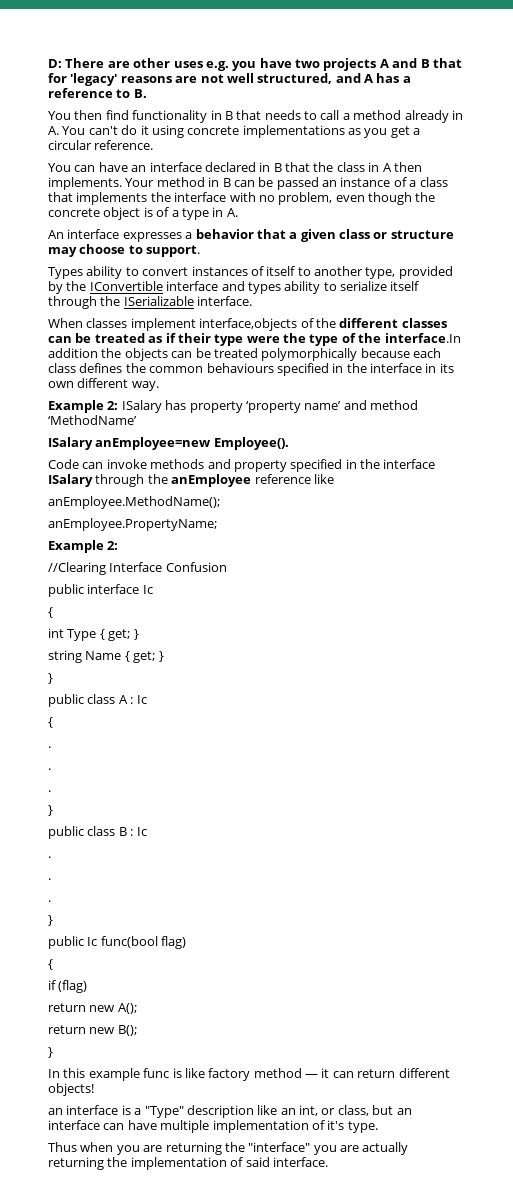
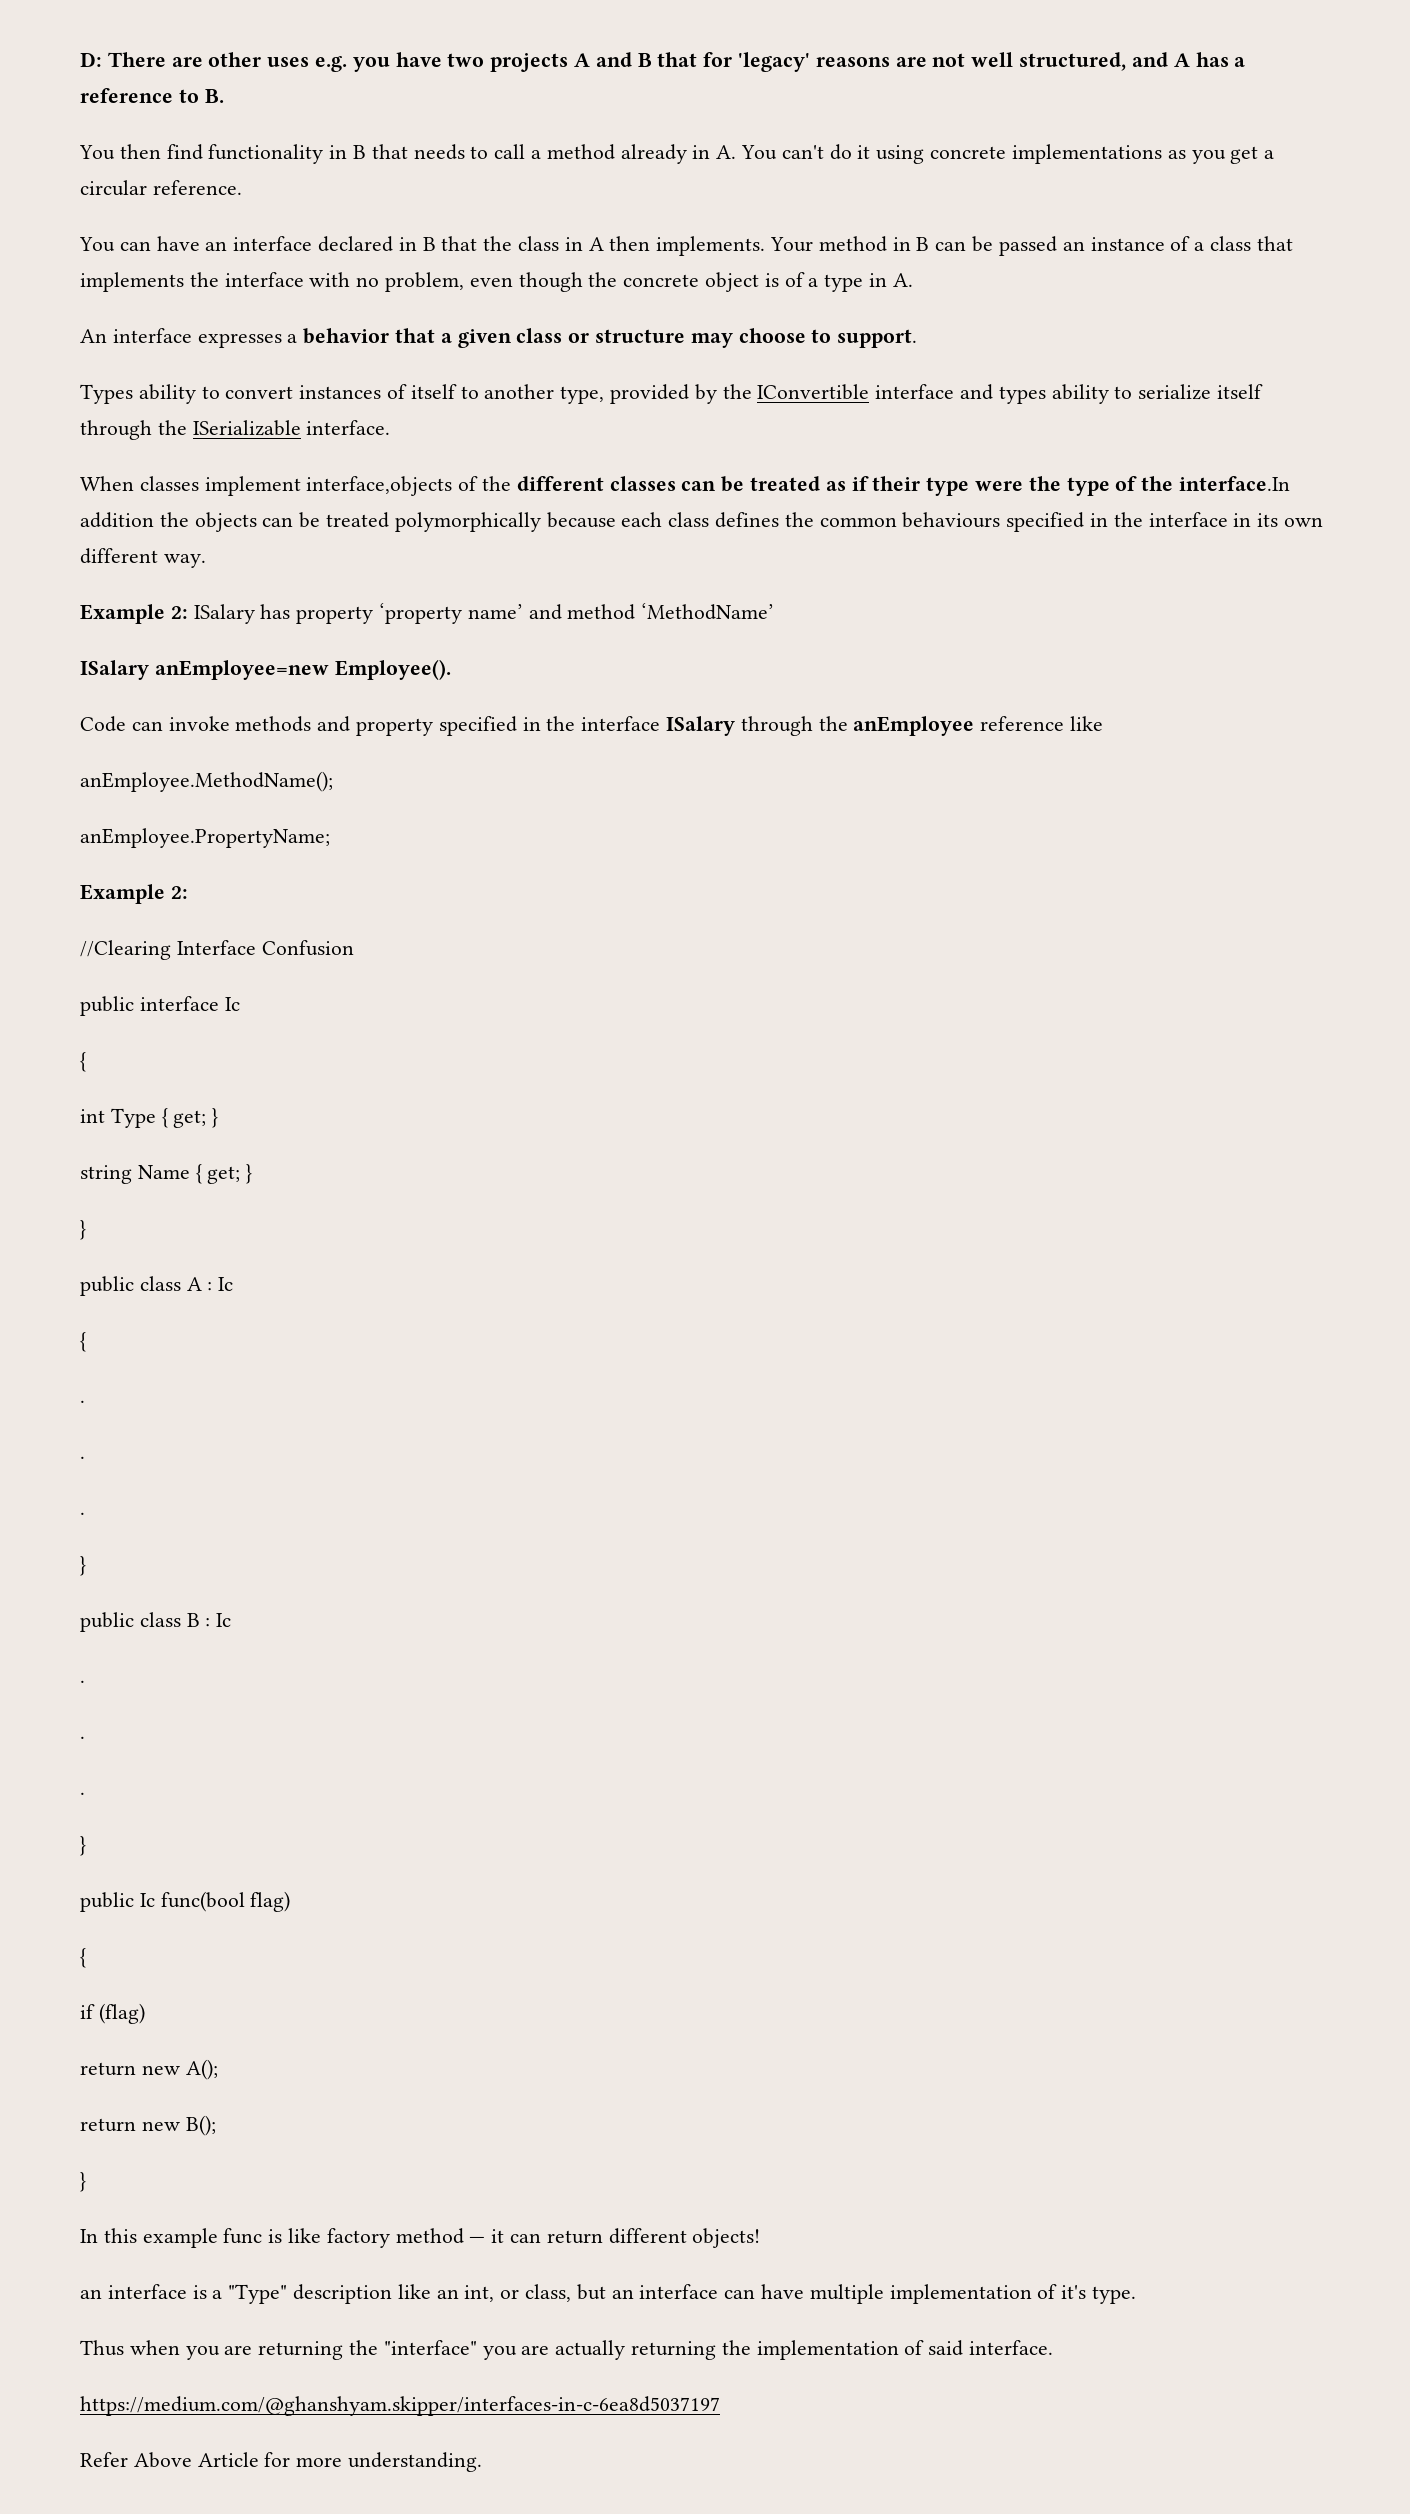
(328, 1162) none -> [80,2396,720,2416] [80,2452,483,2472] // https://medium.com/@ghanshyam.skipper/interfaces-in-c-6ea8d5037197 // Refer Above Article for more understanding.

